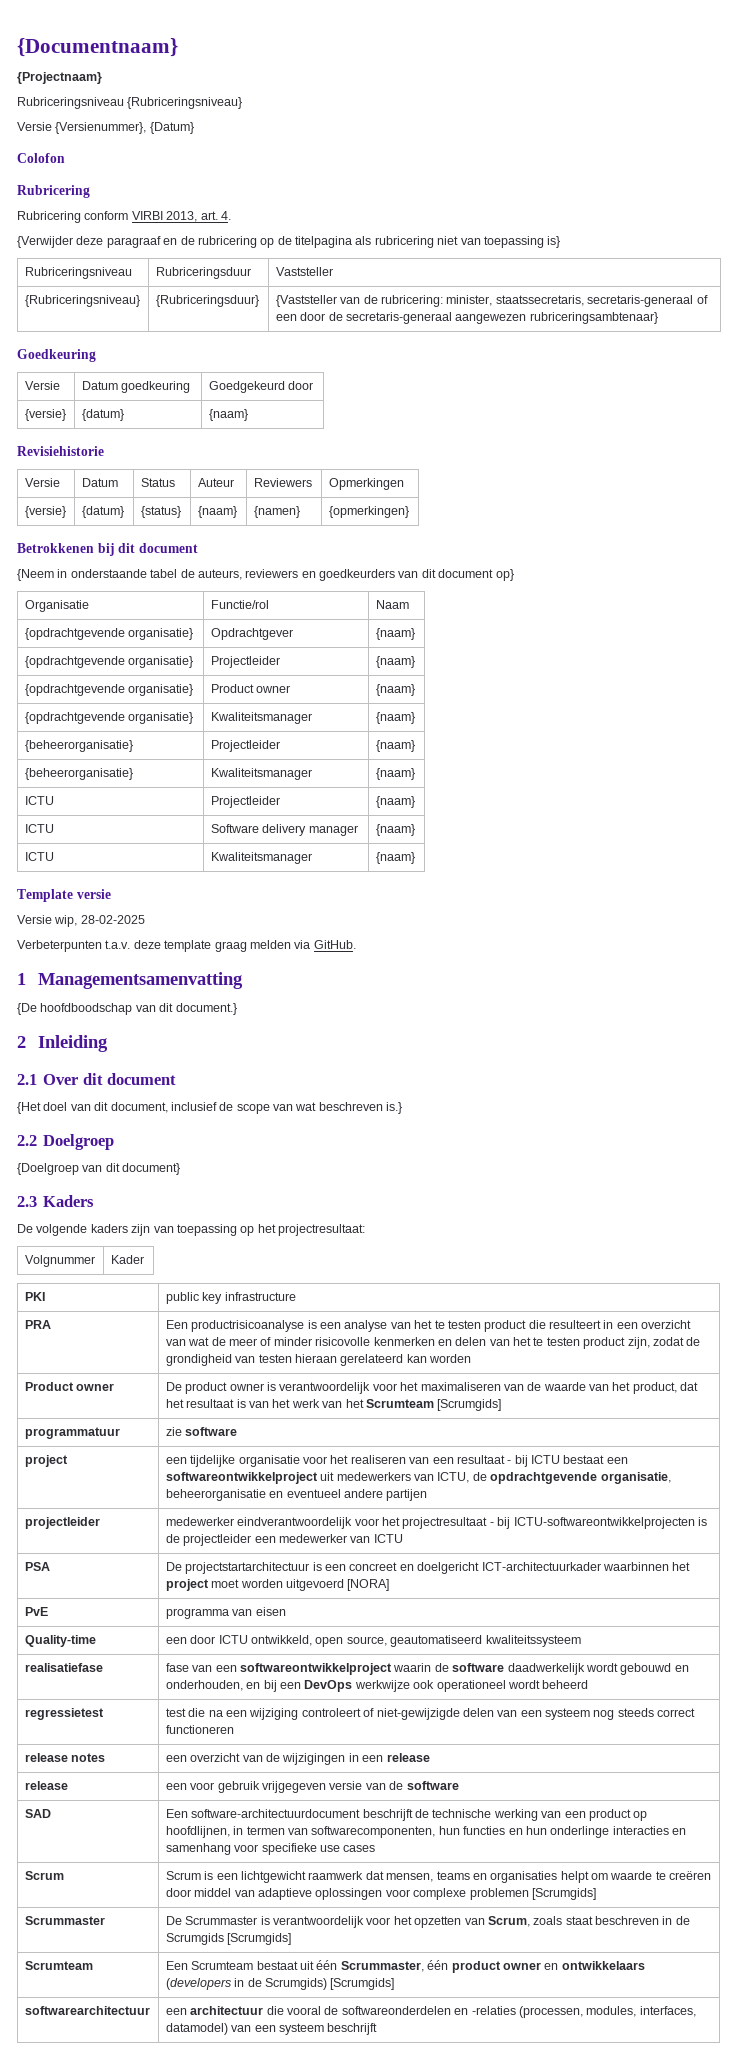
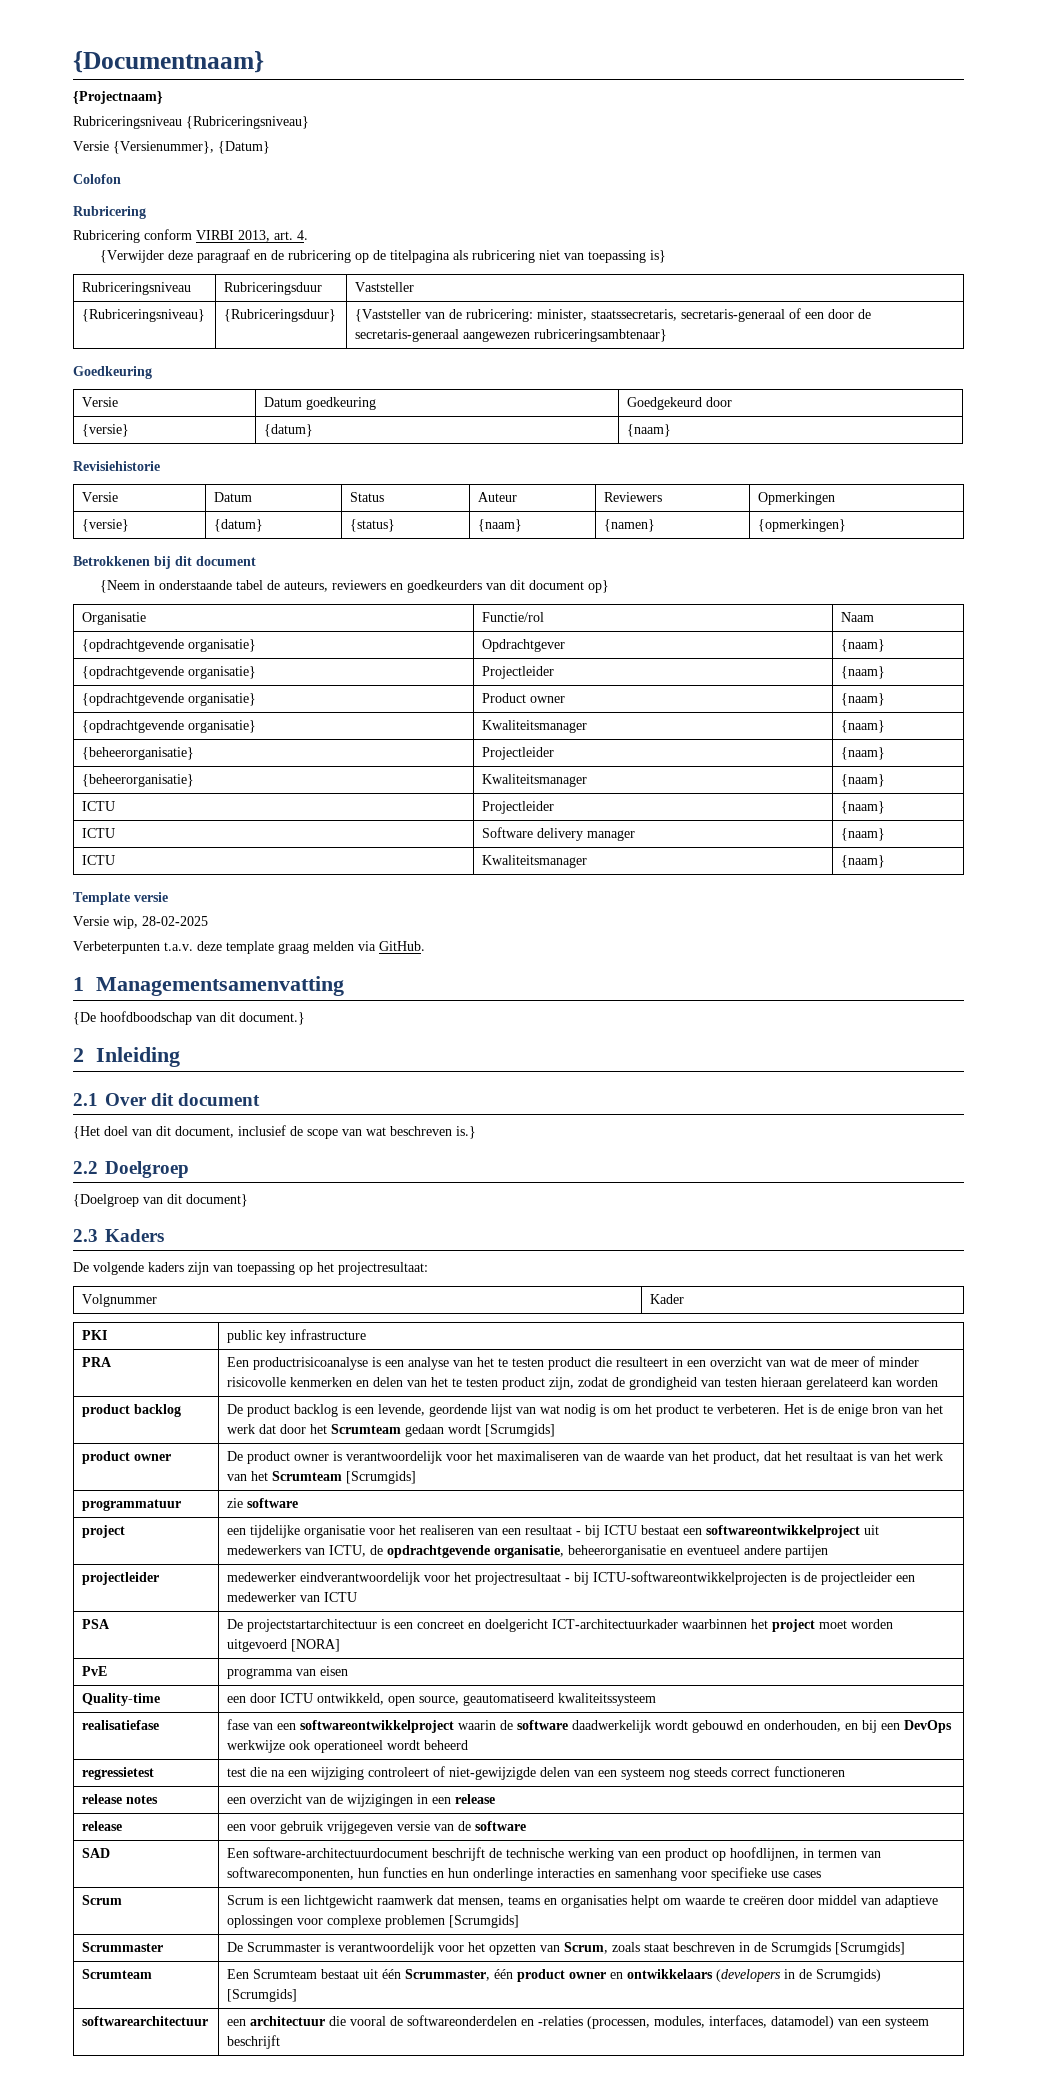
[24,1382,74,1391] Product -> [82,1404,182,1417] [227,1404,944,1417] [227,1424,556,1437] [82,1451,131,1464] product backlog | De product backlog is een levende, geordende lijst van wat nodig is om het product te verbeteren. Het is de enige bron van het werk dat door het Scrumteam gedaan wordt [Scrumgids] // product

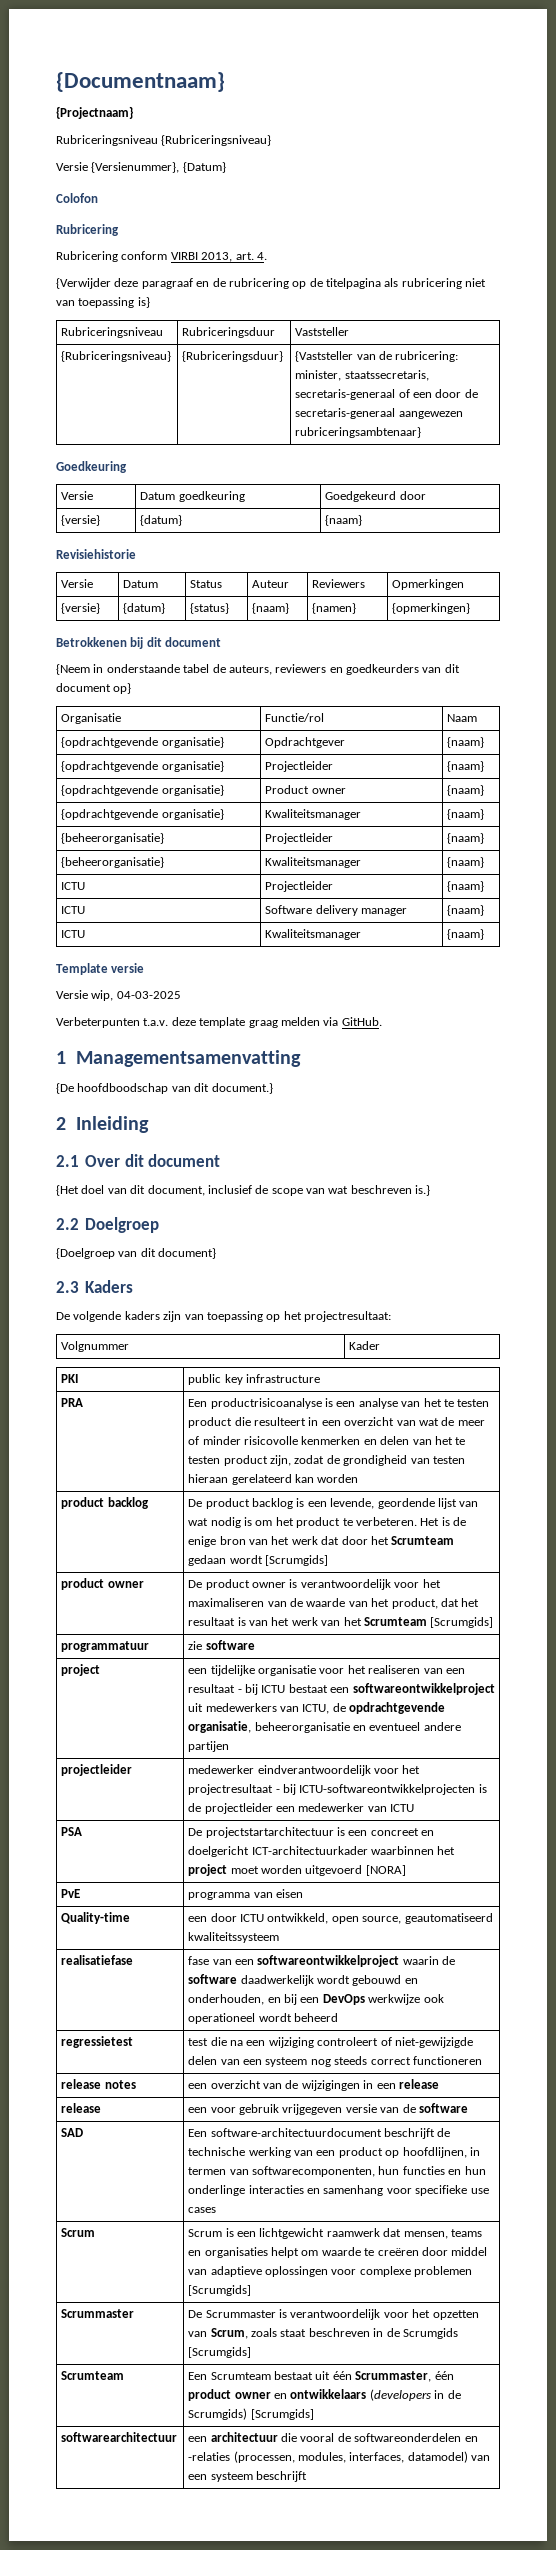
[142,916,208,926] 28-02-2025 -> [116,991,181,999] 04-03-2025

